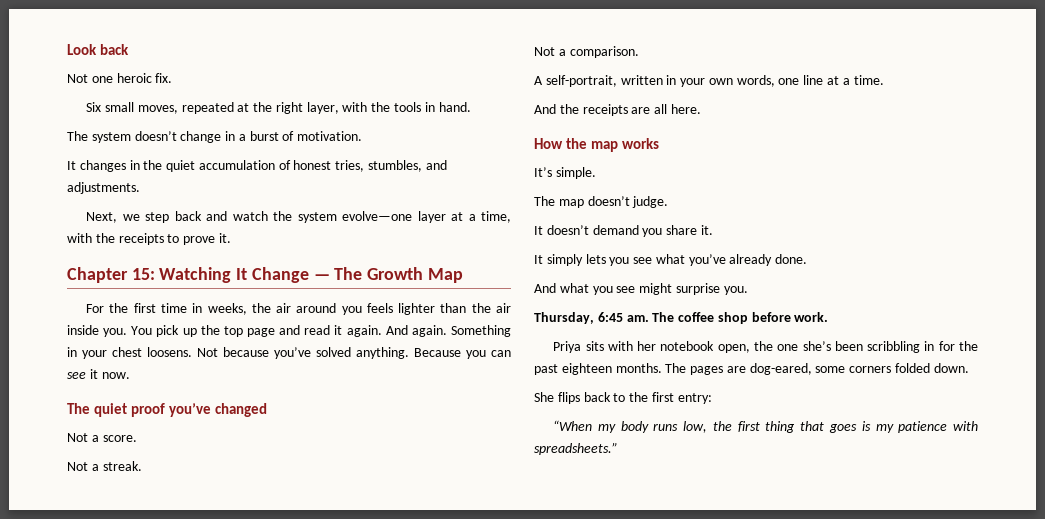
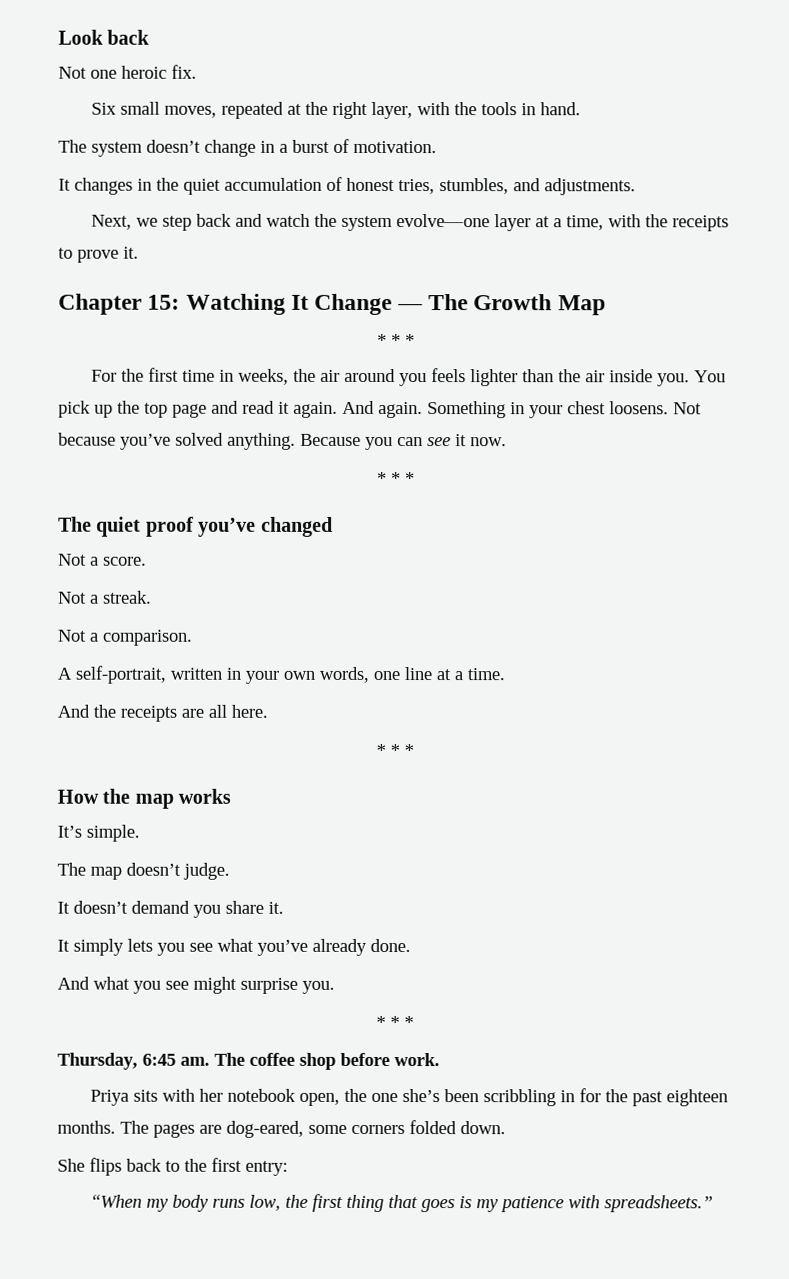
(463, 275) none -> [376,333,415,347] // * * *
(130, 375) none -> [376,471,415,485] // * * *
(701, 109) none -> [375,743,414,757] // * * *
(748, 290) none -> [375,1015,414,1029] // * * *

